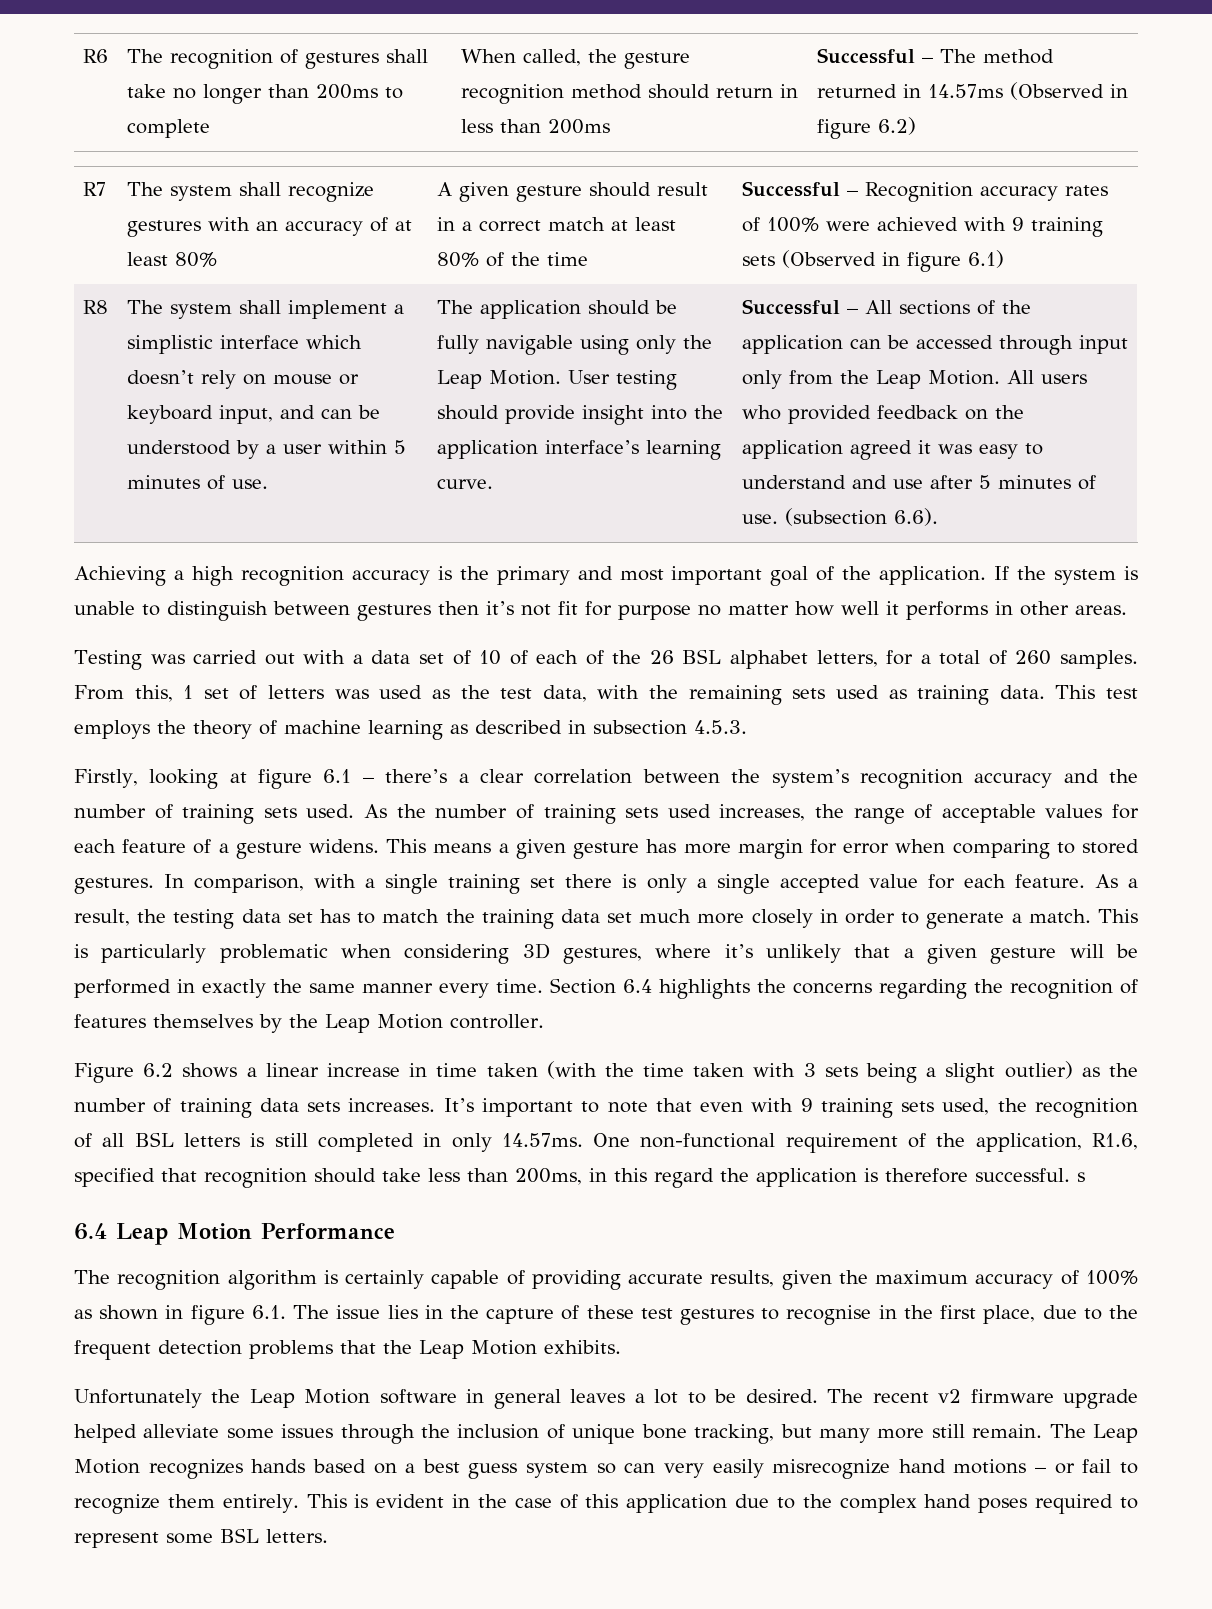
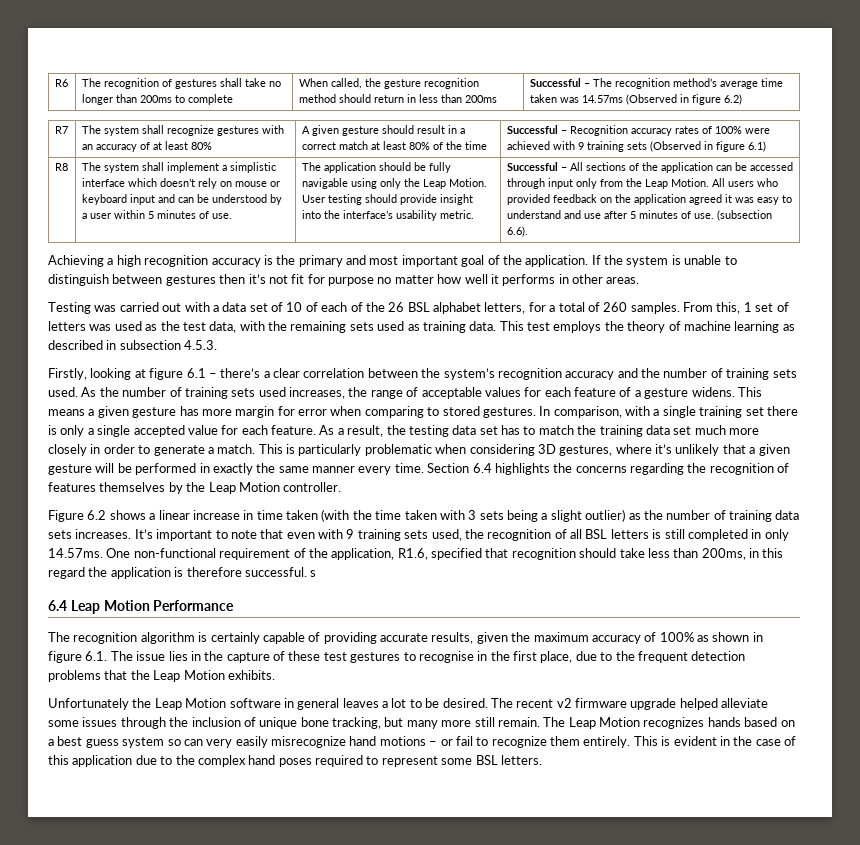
[983,49,1055,64] [817,84,922,98] method returned in -> [614,78,783,89] [529,94,579,103] recognition method’s average time taken was
[219,405,274,424] input, -> [129,194,155,205] input
[437,440,722,460] [437,479,494,489] application interface’s learning curve. -> [342,210,474,221] interface’s usability metric.

